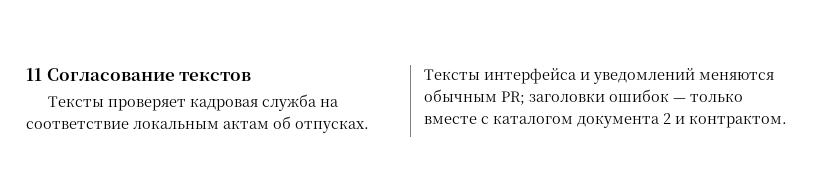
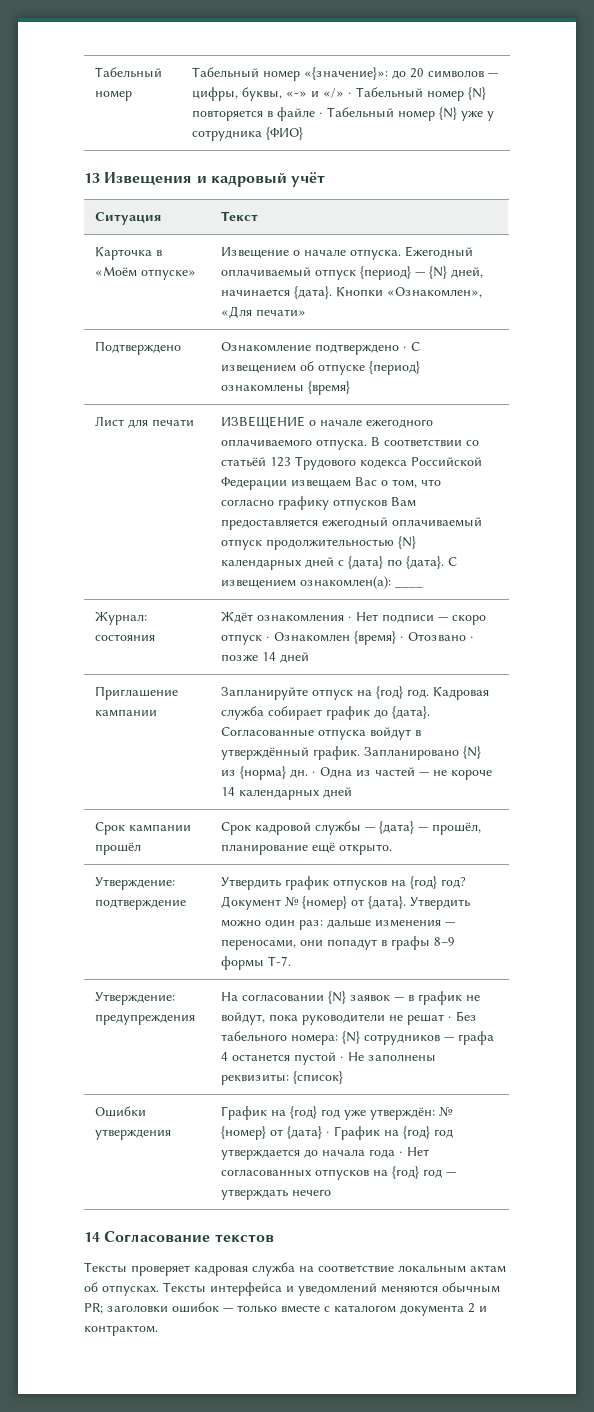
[26,68,42,81] 11 -> [95,67,163,78] [95,91,133,101] [192,67,499,81] [192,87,487,101] [192,107,495,121] [192,127,304,141] [84,172,326,187] [95,212,162,225] [221,211,259,221] [95,247,163,260] [95,266,197,280] [221,246,474,260] [221,266,484,280] [221,286,483,299] [221,306,307,318] [95,341,182,355] [221,342,421,355] [221,361,421,375] [221,381,351,395] [95,416,195,428] [221,416,434,428] [221,437,480,450] [221,456,483,470] [221,477,442,490] [221,496,417,510] [221,517,483,530] [221,536,417,550] [221,556,458,570] [221,576,424,589] [95,611,148,625] [95,634,156,641] [221,611,487,625] [221,631,475,645] [221,652,310,663] [95,686,179,700] [95,709,158,717] [221,686,490,700] [221,706,431,720] [221,727,422,740] [221,746,482,760] [221,766,493,780] [221,787,353,800] [95,822,192,835] [95,842,142,855] [221,821,482,835] [221,842,393,855] [95,877,176,890] [95,899,187,910] [221,876,467,890] [221,896,471,910] [221,919,456,930] [221,936,456,950] [221,956,292,970] [95,992,176,1005] [95,1014,196,1025] [221,991,481,1005] [221,1011,478,1025] [221,1031,495,1045] [221,1052,437,1065] [221,1071,344,1085] [95,1106,147,1117] [95,1129,172,1140] [221,1106,454,1120] [221,1126,454,1140] [221,1147,430,1160] [221,1166,457,1180] [221,1189,332,1200] [84,1232,100,1242] Табельный номер | Табельный номер «{значение}»: до 20 символов — цифры, буквы, «-» и «/» · Табельный номер {N} повторяется в файле · Табельный номер {N} уже у сотрудника {ФИО} // 13 Извещения и кадровый учёт // Ситуация | Текст // Карточка в «Моём отпуске» | Извещение о начале отпуска. Ежегодный оплачиваемый отпуск {период} — {N} дней, начинается {дата}. Кнопки «Ознакомлен», «Для печати» // Подтверждено | Ознакомление подтверждено · С извещением об отпуске {период} ознакомлены {время} // Лист для печати | ИЗВЕЩЕНИЕ о начале ежегодного оплачиваемого отпуска. В соответствии со статьёй 123 Трудового кодекса Российской Федерации извещаем Вас о том, что согласно графику отпусков Вам предоставляется ежегодный оплачиваемый отпуск продолжительностью {N} календарных дней с {дата} по {дата}. С извещением ознакомлен(а): ____ // Журнал: состояния | Ждёт ознакомления · Нет подписи — скоро отпуск · Ознакомлен {время} · Отозвано · позже 14 дней // Приглашение кампании | Запланируйте отпуск на {год} год. Кадровая служба собирает график до {дата}. Согласованные отпуска войдут в утверждённый график. Запланировано {N} из {норма} дн. · Одна из частей — не короче 14 календарных дней // Срок кампании прошёл | Срок кадровой службы — {дата} — прошёл, планирование ещё открыто. // Утверждение: подтверждение | Утвердить график отпусков на {год} год? Документ № {номер} от {дата}. Утвердить можно один раз: дальше изменения — переносами, они попадут в графы 8–9 формы Т-7. // Утверждение: предупреждения | На согласовании {N} заявок — в график не войдут, пока руководители не решат · Без табельного номера: {N} сотрудников — графа 4 останется пустой · Не заполнены реквизиты: {список} // Ошибки утверждения | График на {год} год уже утверждён: № {номер} от {дата} · График на {год} год утверждается до начала года · Нет согласованных отпусков на {год} год — утверждать нечего // 14

